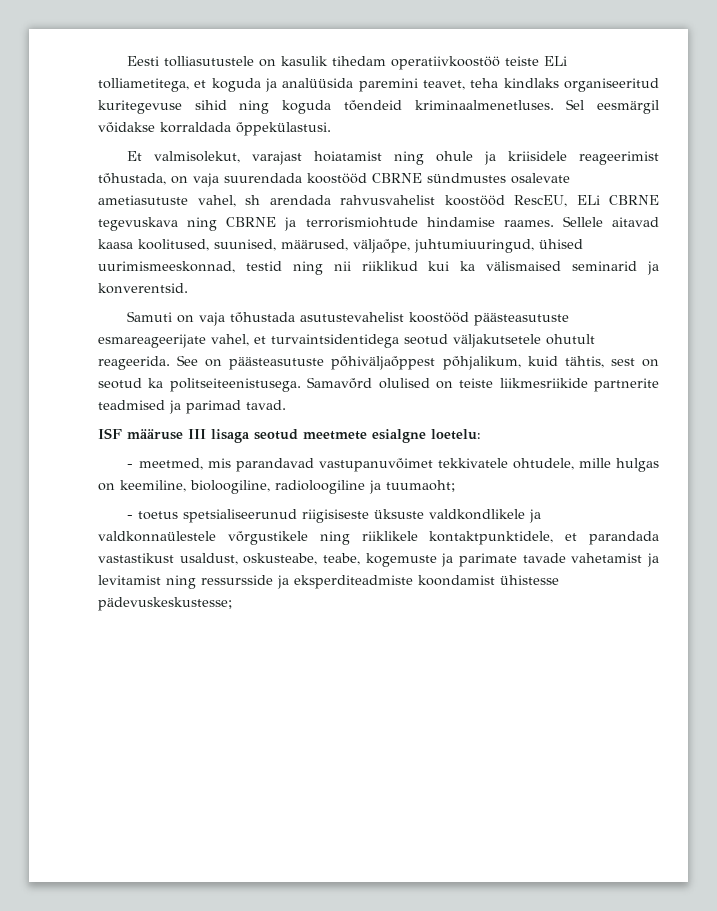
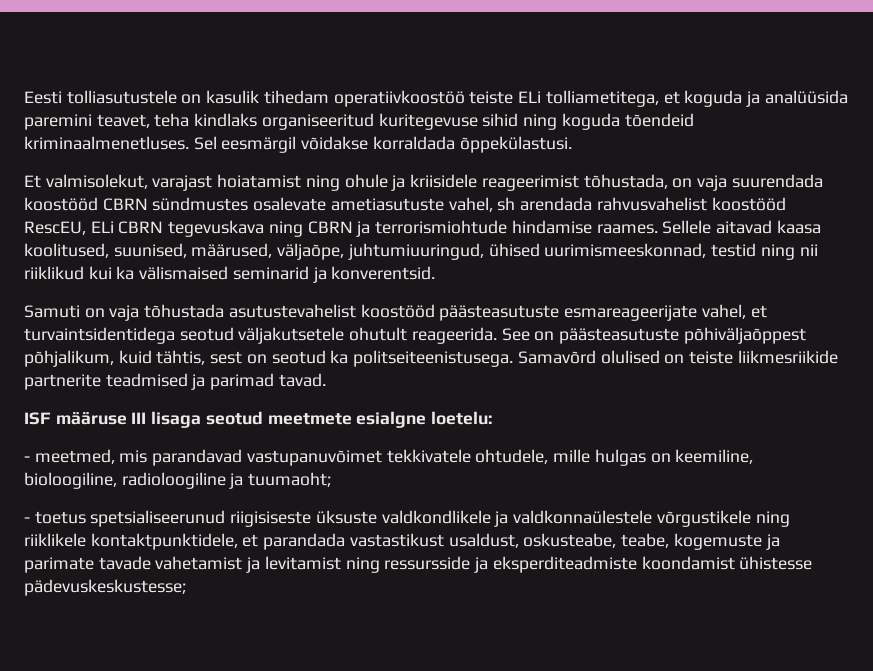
[372,173,422,183] CBRNE -> [102,198,148,211] CBRN
[609,195,659,205] CBRNE -> [118,221,164,234] CBRN
[226,217,277,227] CBRNE -> [307,221,353,234] CBRN

